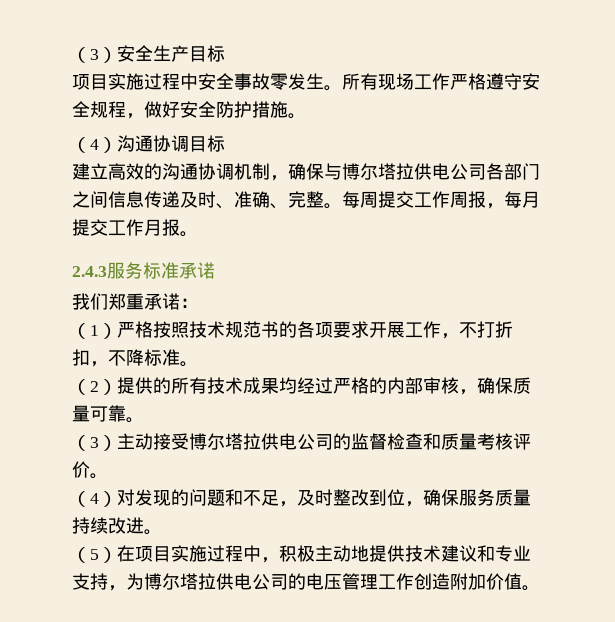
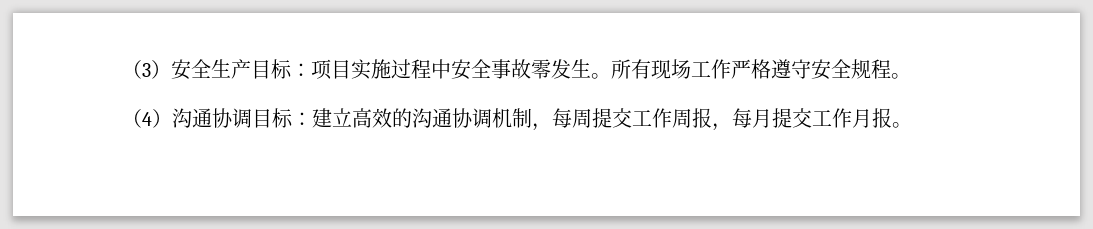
(225, 53) // -> [291,63,311,77] ：
[126,101,288,119] ，做好安全防护措施 -> (891, 69) none
(225, 143) // -> [292,112,312,126] ：
[288,163,540,180] [72,191,342,209] 确保与博尔塔拉供电公司各部门之间信息传递及时、准确、完整。 -> (552, 127) none
[72,262,215,279] [72,293,198,310] [72,321,513,339] [72,349,198,367] [72,377,531,395] [72,405,144,423] [72,433,531,451] [72,461,108,479] [72,489,531,507] [72,517,162,535] [72,545,531,563] [72,573,540,591] // 2.4.3服务标准承诺 // 我们郑重承诺： // （1）严格按照技术规范书的各项要求开展工作，不打折扣，不降标准。 // （2）提供的所有技术成果均经过严格的内部审核，确保质量可靠。 // （3）主动接受博尔塔拉供电公司的监督检查和质量考核评价。 // （4）对发现的问题和不足，及时整改到位，确保服务质量持续改进。 // （5）在项目实施过程中，积极主动地提供技术建议和专业支持，为博尔塔拉供电公司的电压管理工作创造附加价值。 -> (912, 125) none

